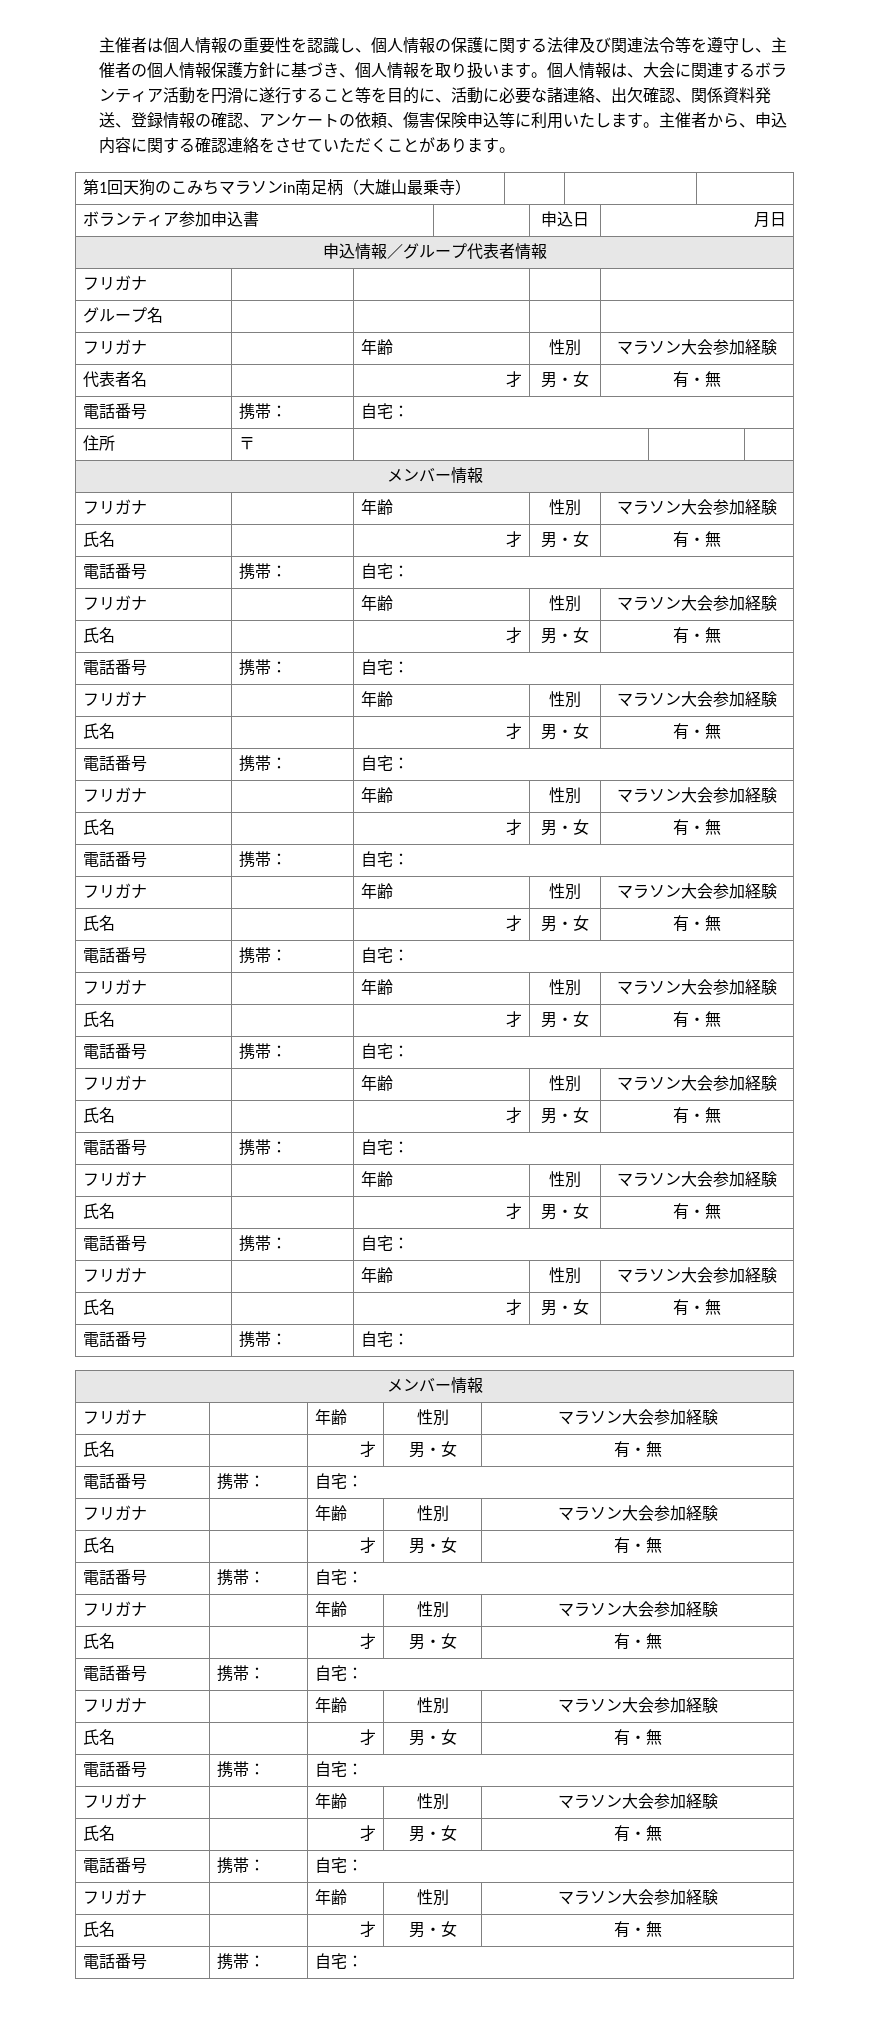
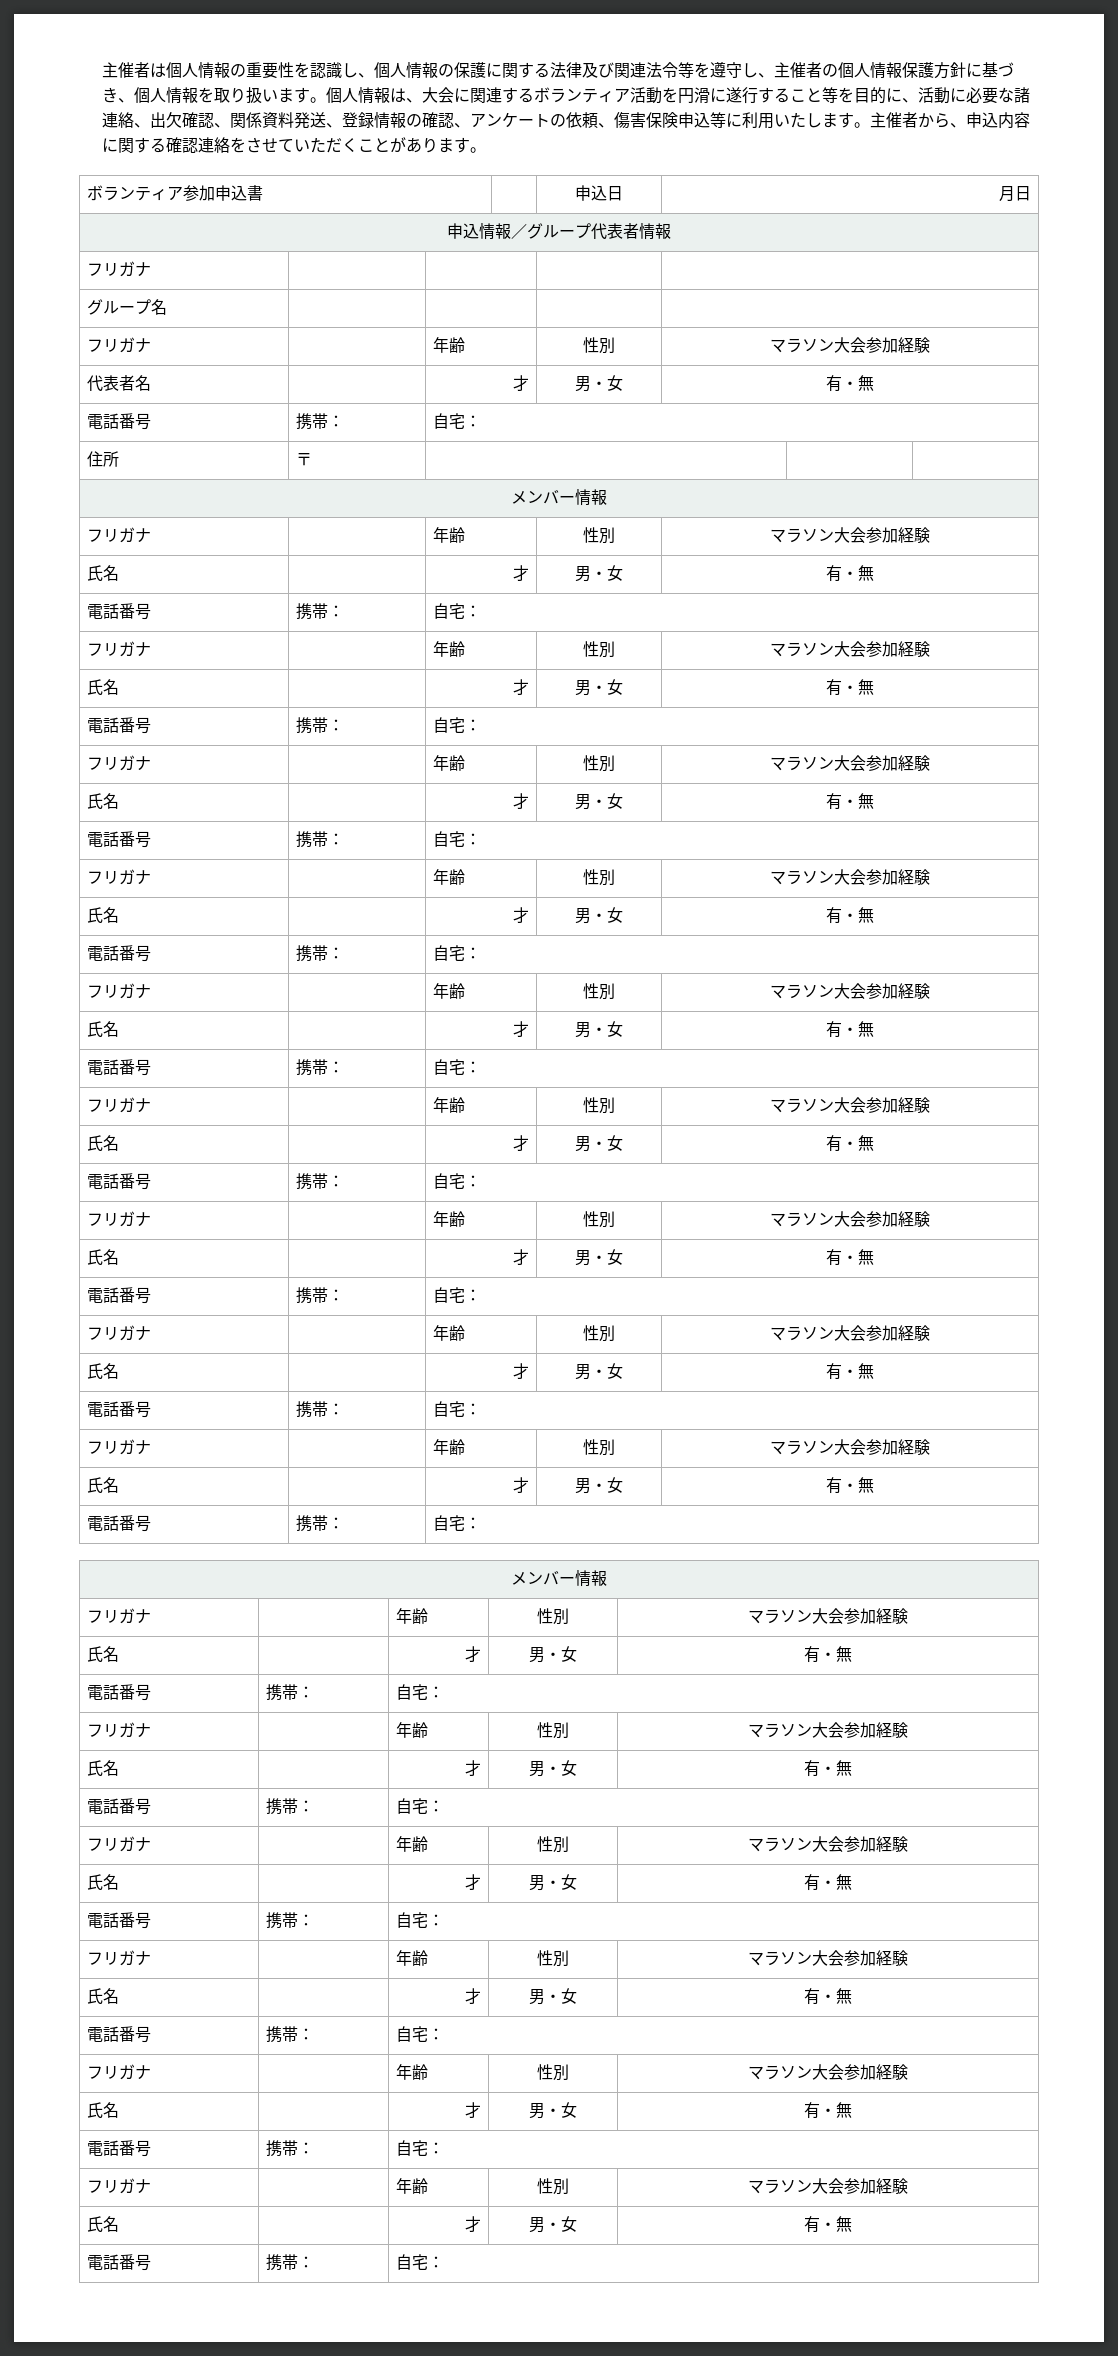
[83,179,472,196] // 第1回天狗のこみちマラソンin南足柄（大雄山最乗寺） | | | -> (487, 150) none

